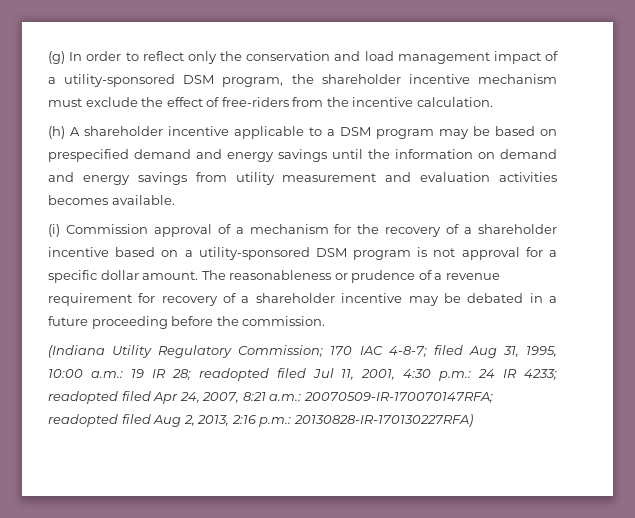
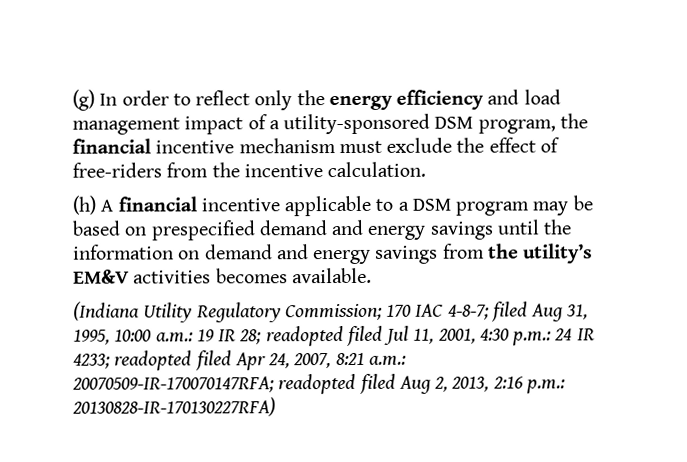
[246,51,331,61] conservation -> [328,89,485,111] energy efficiency
[321,74,401,84] shareholder -> [72,138,151,154] financial
[84,126,163,136] shareholder -> [117,196,197,212] financial
[235,172,491,185] utility measurement and evaluation -> [487,243,594,264] [73,269,130,284] the utility’s EM&V
[48,224,558,237] [48,247,557,260] [48,270,500,283] [48,293,558,306] [48,316,326,329] // (i) Commission approval of a mechanism for the recovery of a shareholder incentive based on a utility-sponsored DSM program is not approval for a specific dollar amount. The reasonableness or prudence of a revenue requirement for recovery of a shareholder incentive may be debated in a future proceeding before the commission. -> (372, 275) none

